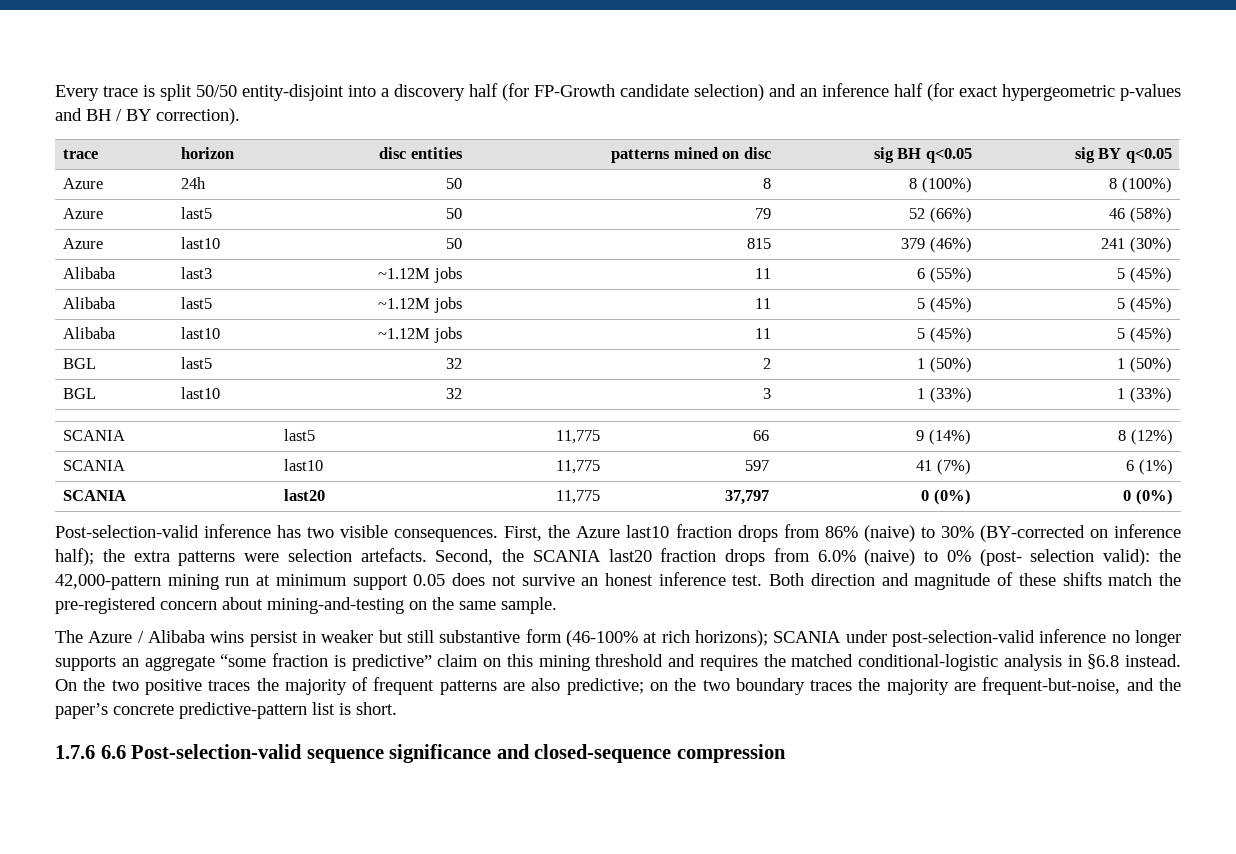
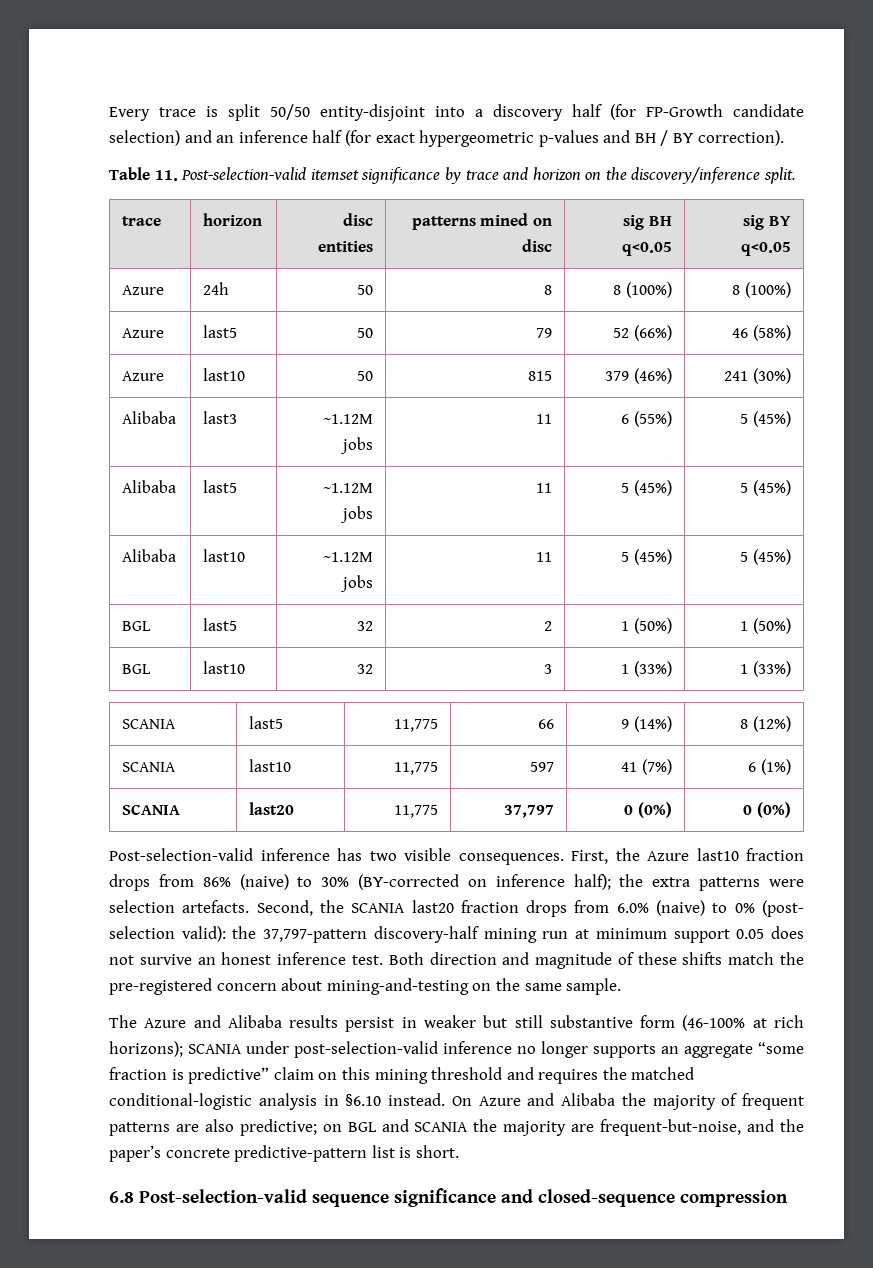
(240, 116) none -> [109,167,797,184] // Table 11. Post-selection-valid itemset significance by trace and horizon on the discovery/inference split.
[55,574,161,590] 42,000-pattern -> [263,926,479,943] 37,797-pattern discovery-half
[137,630,245,643] / Alibaba wins -> [193,1015,339,1028] and Alibaba results
[1087,654,1120,669] §6.8 -> [345,1094,382,1106] §6.10
[83,678,251,695] the two positive traces -> [478,1093,615,1106] Azure and Alibaba
[674,678,853,695] the two boundary traces -> [347,1119,469,1132] BGL and SCANIA
[55,745,126,759] 1.7.6 6.6 -> [109,1191,134,1203] 6.8

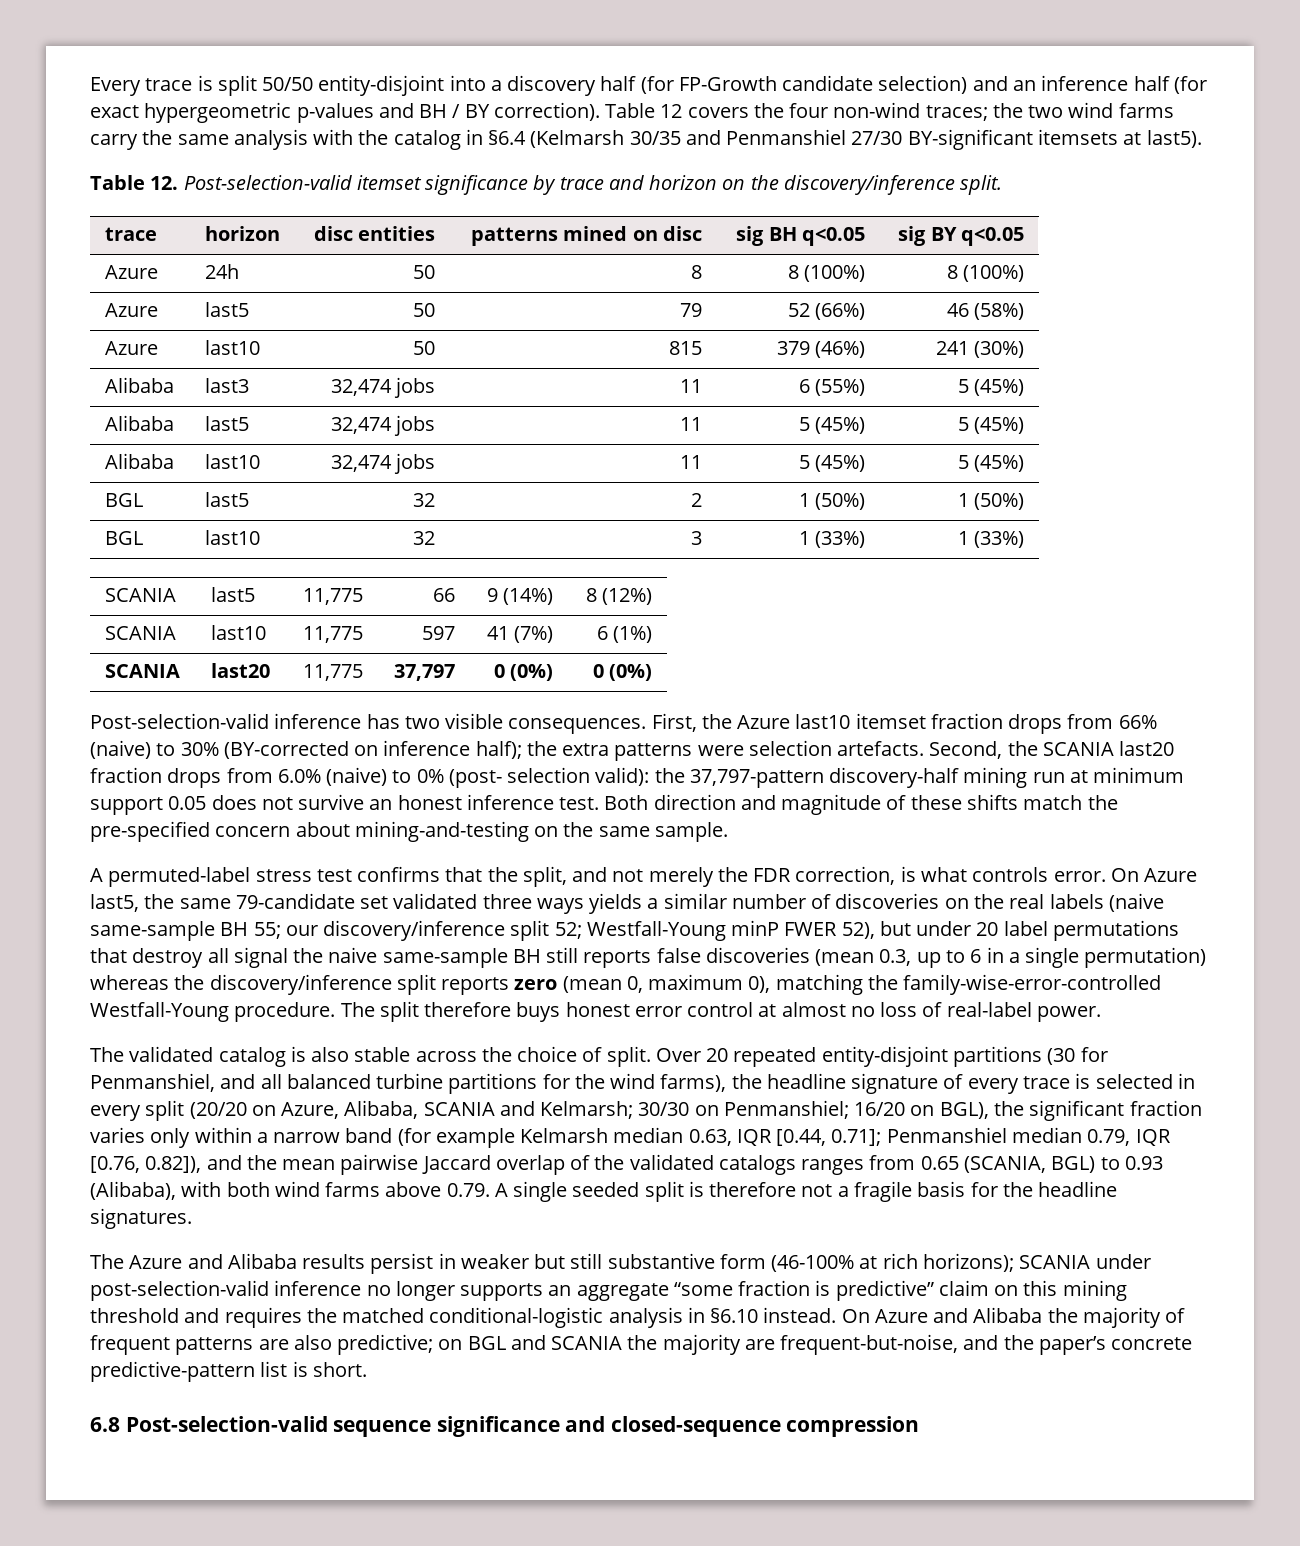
[109,167,178,181] // Table 11. -> [605,102,1174,121] [90,129,1202,150] [90,175,179,190] Table 12 covers the four non-wind traces; the two wind farms carry the same analysis with the catalog in §6.4 (Kelmarsh 30/35 and Penmanshiel 27/30 BY-significant itemsets at last5). // Table 12.
[322,414,373,424] ~1.12M -> [330,379,392,396] 32,474
[322,483,373,493] ~1.12M -> [330,417,392,434] 32,474
[322,552,373,562] ~1.12M -> [330,455,392,472] 32,474
[746,848,804,861] [109,874,231,891] fraction drops from 86% -> [855,713,1157,734] itemset fraction drops from 66%
[109,978,212,995] pre-registered -> [90,821,210,842] pre-specified
(622, 986) none -> [90,866,1198,887] [90,893,1164,914] [90,920,1179,941] [90,947,1207,968] [90,974,1162,995] [90,1001,1101,1022] [90,1046,1108,1067] [90,1073,1195,1094] [90,1100,1202,1121] [90,1127,1171,1148] [90,1154,1163,1175] [90,1181,1118,1202] [90,1208,192,1229] // A permuted-label stress test confirms that the split, and not merely the FDR correction, is what controls error. On Azure last5, the same 79-candidate set validated three ways yields a similar number of discoveries on the real labels (naive same-sample BH 55; our discovery/inference split 52; Westfall-Young minP FWER 52), but under 20 label permutations that destroy all signal the naive same-sample BH still reports false discoveries (mean 0.3, up to 6 in a single permutation) whereas the discovery/inference split reports zero (mean 0, maximum 0), matching the family-wise-error-controlled Westfall-Young procedure. The split therefore buys honest error control at almost no loss of real-label power. // The validated catalog is also stable across the choice of split. Over 20 repeated entity-disjoint partitions (30 for Penmanshiel, and all balanced turbine partitions for the wind farms), the headline signature of every trace is selected in every split (20/20 on Azure, Alibaba, SCANIA and Kelmarsh; 30/30 on Penmanshiel; 16/20 on BGL), the significant fraction varies only within a narrow band (for example Kelmarsh median 0.63, IQR [0.44, 0.71]; Penmanshiel median 0.79, IQR [0.76, 0.82]), and the mean pairwise Jaccard overlap of the validated catalogs ranges from 0.65 (SCANIA, BGL) to 0.93 (Alibaba), with both wind farms above 0.79. A single seeded split is therefore not a fragile basis for the headline signatures.

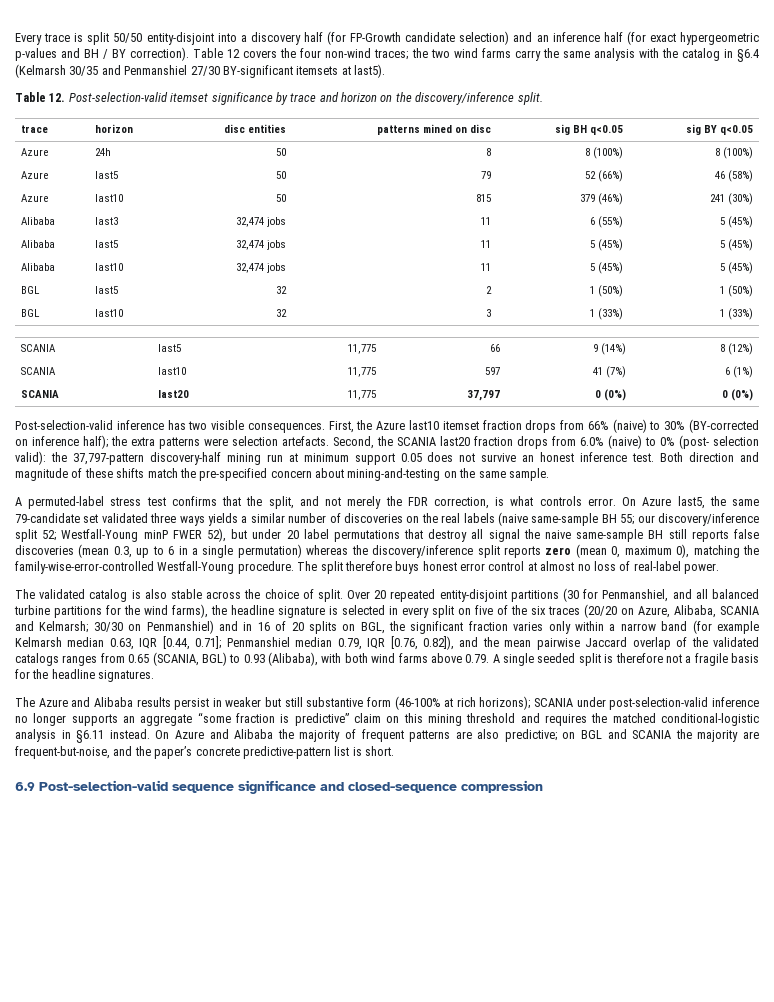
[943,1074,1070,1094] of every trace -> (325, 612) none
(185, 1110) none -> [458,605,580,615] on five of the six traces
[723,1100,989,1119] Penmanshiel; 16/20 on BGL), -> [146,620,385,634] Penmanshiel) and in 16 of 20 splits on BGL,
[710,1308,759,1323] §6.10 -> [76,730,105,743] §6.11
[90,1417,120,1432] 6.8 -> [15,782,35,791] 6.9

